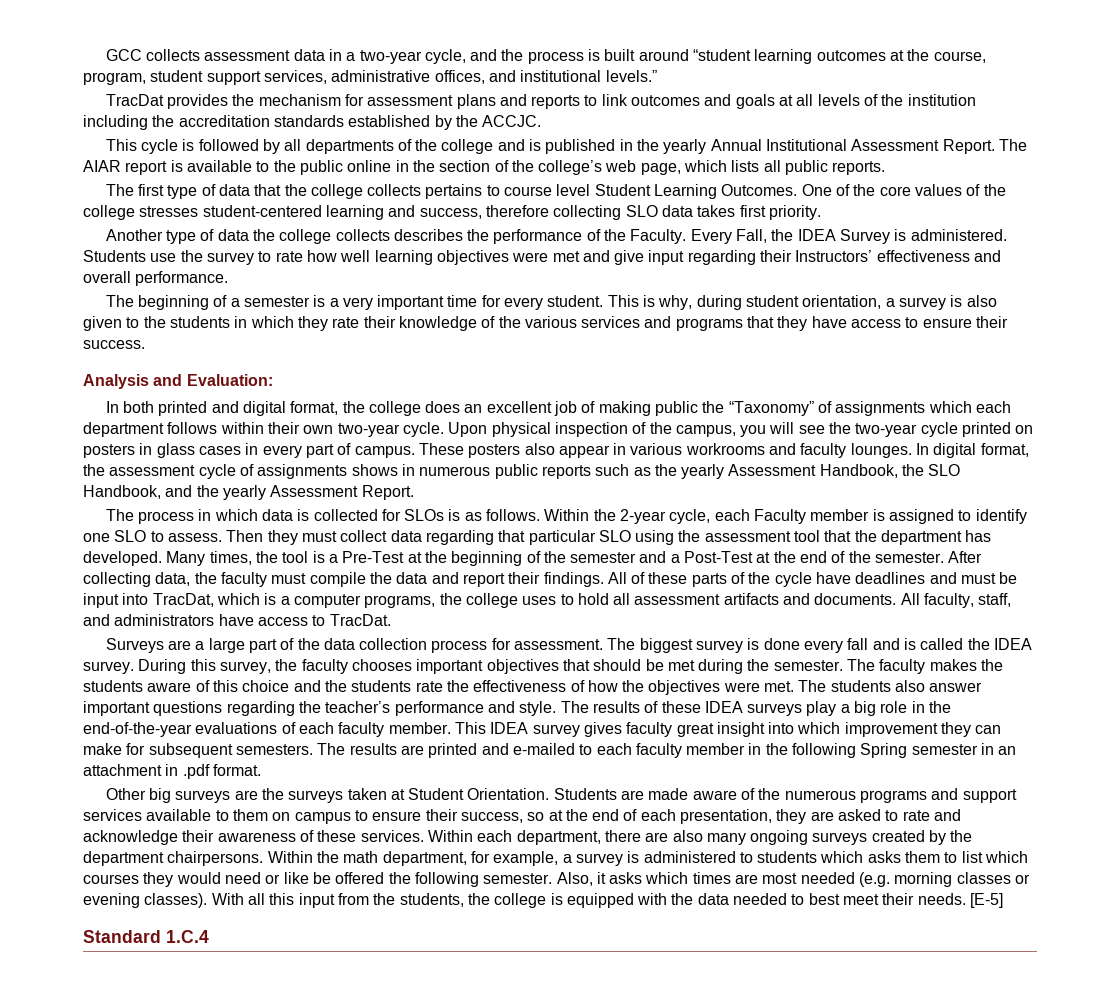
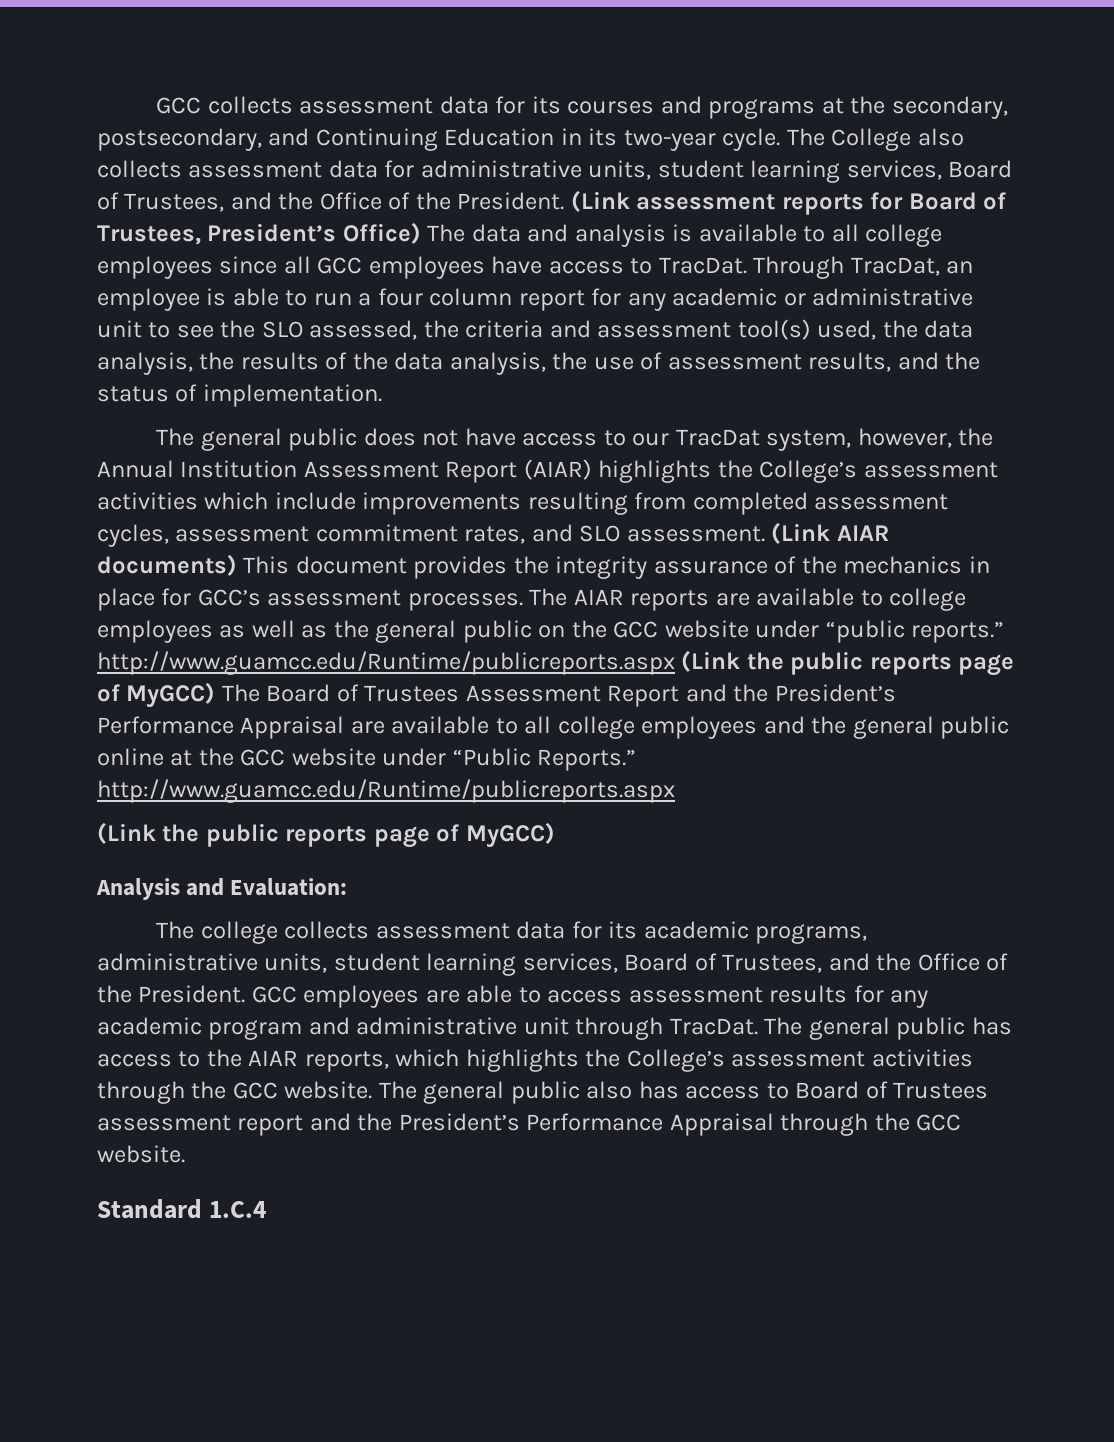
[328,49,986,64] [83,70,657,85] [105,94,976,109] [83,115,542,130] [105,139,1028,154] [83,160,886,175] [105,184,1006,199] [83,205,821,220] [105,229,1007,244] [83,250,1002,265] [83,271,229,286] [105,295,997,310] [83,316,1009,331] [83,340,145,349] [83,374,273,389] [105,401,1012,416] [83,422,1034,437] [83,443,1029,458] [83,464,961,479] [83,485,414,500] [105,509,1027,524] [83,530,992,545] [83,551,983,566] [83,572,1018,587] [83,593,1012,608] [83,614,391,626] [105,638,1032,653] [83,659,1004,674] [83,680,983,695] [83,701,952,716] [83,722,1002,737] [83,743,1017,758] [83,764,261,779] [105,788,1017,803] [83,809,962,824] [83,830,973,845] [83,851,1029,866] [83,872,1031,887] [83,893,1004,908] in a two-year cycle, and the process is built around “student learning outcomes at the course, program, student support services, administrative offices, and institutional levels.” // TracDat provides the mechanism for assessment plans and reports to link outcomes and goals at all levels of the institution including the accreditation standards established by the ACCJC. // This cycle is followed by all departments of the college and is published in the yearly Annual Institutional Assessment Report. The AIAR report is available to the public online in the section of the college’s web page, which lists all public reports. // The first type of data that the college collects pertains to course level Student Learning Outcomes. One of the core values of the college stresses student-centered learning and success, therefore collecting SLO data takes first priority. // Another type of data the college collects describes the performance of the Faculty. Every Fall, the IDEA Survey is administered. Students use the survey to rate how well learning objectives were met and give input regarding their Instructors’ effectiveness and overall performance. // The beginning of a semester is a very important time for every student. This is why, during student orientation, a survey is also given to the students in which they rate their knowledge of the various services and programs that they have access to ensure their success. // Analysis and Evaluation: // In both printed and digital format, the college does an excellent job of making public the “Taxonomy” of assignments which each department follows within their own two-year cycle. Upon physical inspection of the campus, you will see the two-year cycle printed on posters in glass cases in every part of campus. These posters also appear in various workrooms and faculty lounges. In digital format, the assessment cycle of assignments shows in numerous public reports such as the yearly Assessment Handbook, the SLO Handbook, and the yearly Assessment Report. // The process in which data is collected for SLOs is as follows. Within the 2-year cycle, each Faculty member is assigned to identify one SLO to assess. Then they must collect data regarding that particular SLO using the assessment tool that the department has developed. Many times, the tool is a Pre-Test at the beginning of the semester and a Post-Test at the end of the semester. After collecting data, the faculty must compile the data and report their findings. All of these parts of the cycle have deadlines and must be input into TracDat, which is a computer programs, the college uses to hold all assessment artifacts and documents. All faculty, staff, and administrators have access to TracDat. // Surveys are a large part of the data collection process for assessment. The biggest survey is done every fall and is called the IDEA survey. During this survey, the faculty chooses important objectives that should be met during the semester. The faculty makes the students aware of this choice and the students rate the effectiveness of how the objectives were met. The students also answer important questions regarding the teacher’s performance and style. The results of these IDEA surveys play a big role in the end-of-the-year evaluations of each faculty member. This IDEA survey gives faculty great insight into which improvement they can make for subsequent semesters. The results are printed and e-mailed to each faculty member in the following Spring semester in an attachment in .pdf format. // Other big surveys are the surveys taken at Student Orientation. Students are made aware of the numerous programs and support services available to them on campus to ensure their success, so at the end of each presentation, they are asked to rate and acknowledge their awareness of these services. Within each department, there are also many ongoing surveys created by the department chairpersons. Within the math department, for example, a survey is administered to students which asks them to list which courses they would need or like be offered the following semester. Also, it asks which times are most needed (e.g. morning classes or evening classes). With all this input from the students, the college is equipped with the data needed to best meet their needs. [E-5] -> [495,96,1008,119] [97,128,964,151] [97,160,1013,183] [97,190,1007,215] [97,222,943,247] [97,256,974,279] [97,288,974,311] [97,319,974,340] [97,352,981,375] [97,384,382,407] [156,428,994,451] [97,459,998,483] [97,492,949,515] [97,522,889,547] [97,554,990,579] [97,588,967,611] [97,620,1005,643] [97,650,1015,676] [97,682,896,708] [97,716,1010,739] [97,748,637,771] [97,779,675,803] [97,822,555,848] [96,878,348,900] [156,921,868,944] [97,953,1009,976] [97,985,929,1008] [97,1017,1012,1040] [97,1049,973,1072] [97,1081,989,1104] [97,1113,962,1136] [97,1145,185,1163] for its courses and programs at the secondary, postsecondary, and Continuing Education in its two-year cycle. The College also collects assessment data for administrative units, student learning services, Board of Trustees, and the Office of the President. (Link assessment reports for Board of Trustees, President’s Office) The data and analysis is available to all college employees since all GCC employees have access to TracDat. Through TracDat, an employee is able to run a four column report for any academic or administrative unit to see the SLO assessed, the criteria and assessment tool(s) used, the data analysis, the results of the data analysis, the use of assessment results, and the status of implementation. // The general public does not have access to our TracDat system, however, the Annual Institution Assessment Report (AIAR) highlights the College’s assessment activities which include improvements resulting from completed assessment cycles, assessment commitment rates, and SLO assessment. (Link AIAR documents) This document provides the integrity assurance of the mechanics in place for GCC’s assessment processes. The AIAR reports are available to college employees as well as the general public on the GCC website under “public reports.” http://www.guamcc.edu/Runtime/publicreports.aspx (Link the public reports page of MyGCC) The Board of Trustees Assessment Report and the President’s Performance Appraisal are available to all college employees and the general public online at the GCC website under “Public Reports.” http://www.guamcc.edu/Runtime/publicreports.aspx // (Link the public reports page of MyGCC) // Analysis and Evaluation: // The college collects assessment data for its academic programs, administrative units, student learning services, Board of Trustees, and the Office of the President. GCC employees are able to access assessment results for any academic program and administrative unit through TracDat. The general public has access to the AIAR reports, which highlights the College’s assessment activities through the GCC website. The general public also has access to Board of Trustees assessment report and the President’s Performance Appraisal through the GCC website.

